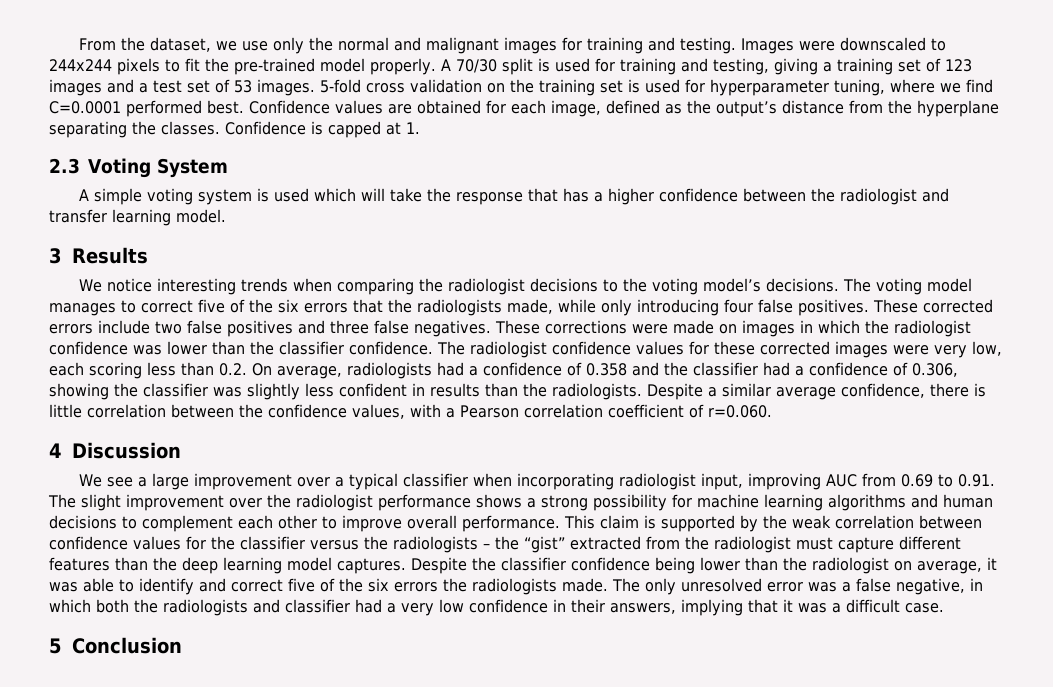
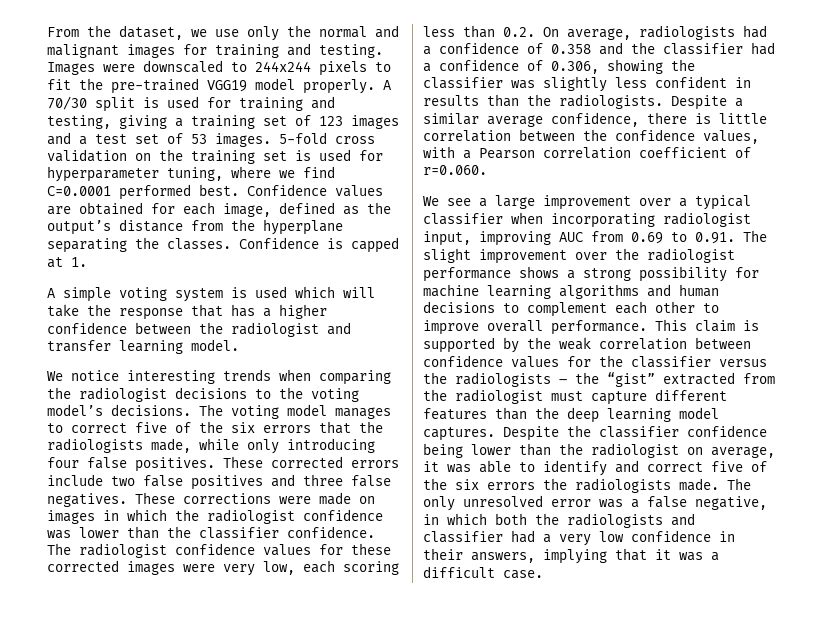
(315, 66) none -> [207,80,247,92] VGG19
[49,158,228,178] // 2.3 Voting System -> (87, 262) none
[49,247,149,264] // 3 Results -> (239, 345) none
[49,442,182,459] // 4 Discussion -> (487, 170) none
[49,637,183,654] // 5 Conclusion -> (543, 574) none

